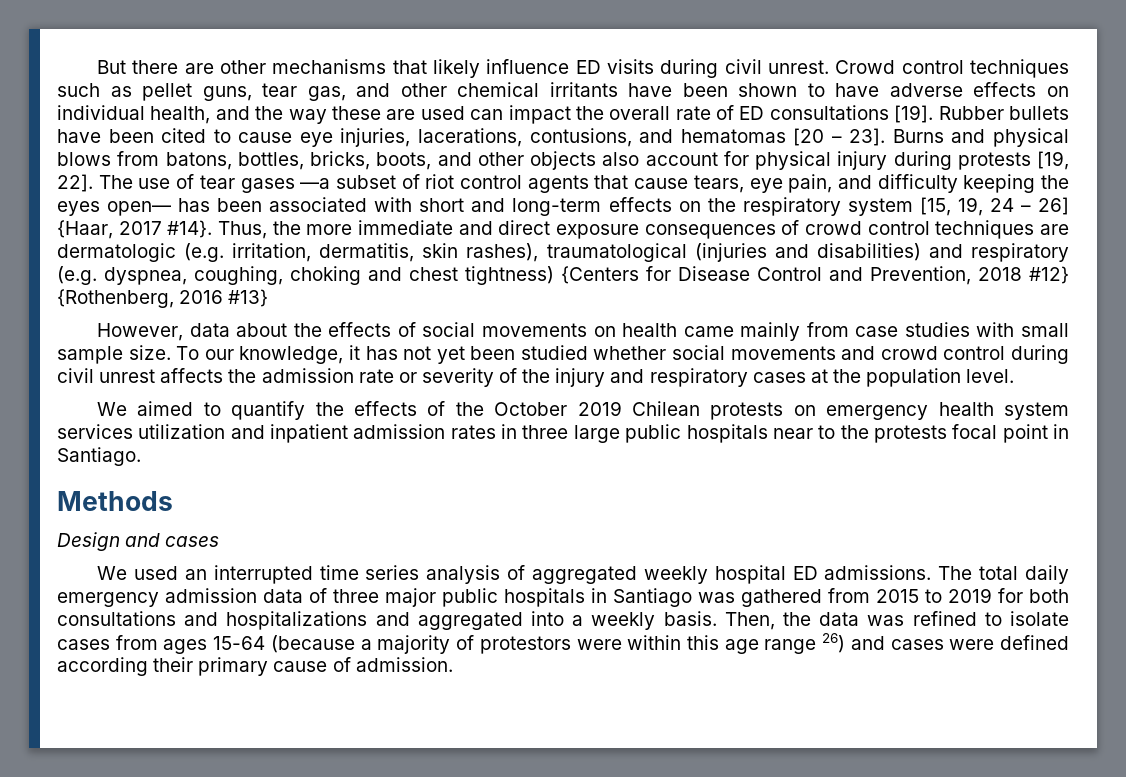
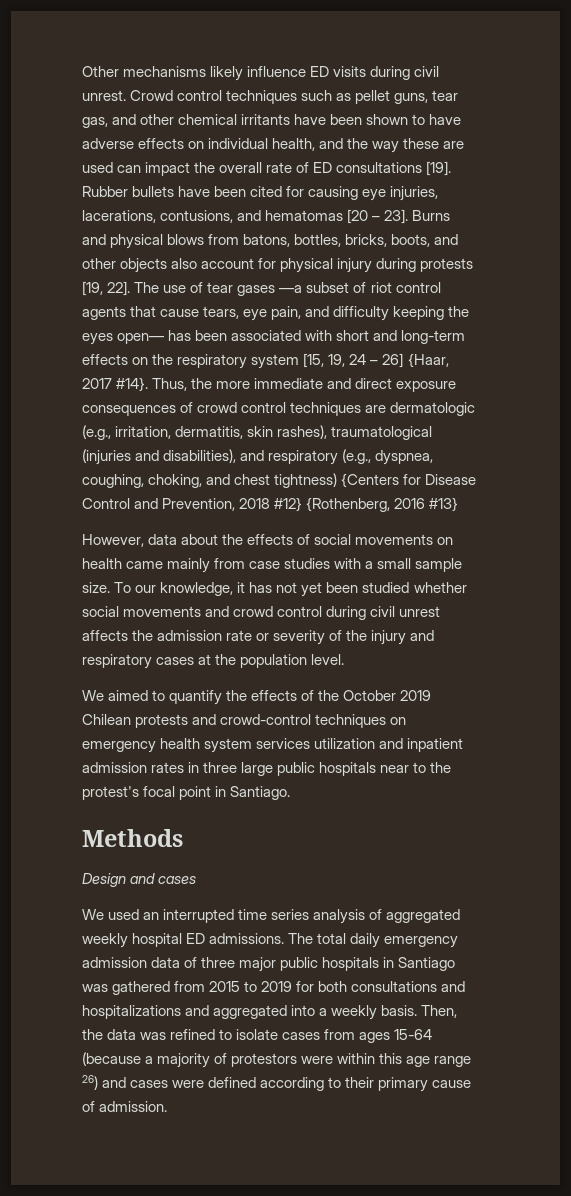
[97,59,427,74] But there are other mechanisms that -> [82,66,207,77] Other mechanisms
[213,129,293,143] to cause -> [286,186,359,200] for causing
[184,243,225,262] (e.g. -> [82,425,111,440] (e.g.,
[816,243,1070,262] [57,266,97,285] disabilities) and respiratory (e.g. -> [163,449,372,465] disabilities), and respiratory (e.g.,
[290,266,361,285] choking -> [148,474,203,488] choking,
(1015, 329) none -> [365,561,374,569] a
(784, 411) none -> [192,714,387,728] and crowd-control techniques
[873,425,947,443] protests -> [82,786,139,800] protest's
(148, 666) none -> [328,1077,342,1088] to

